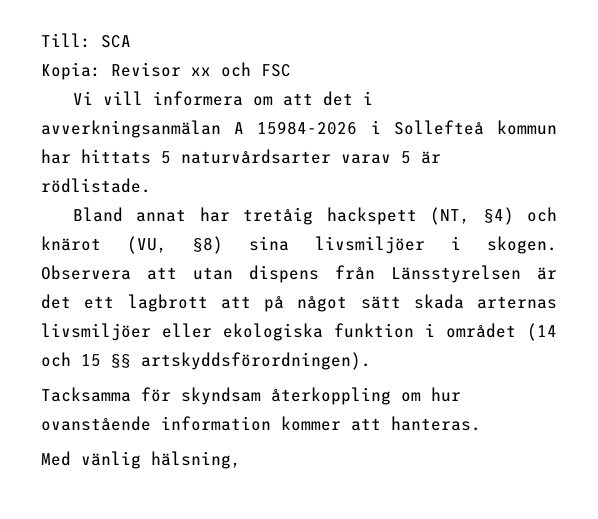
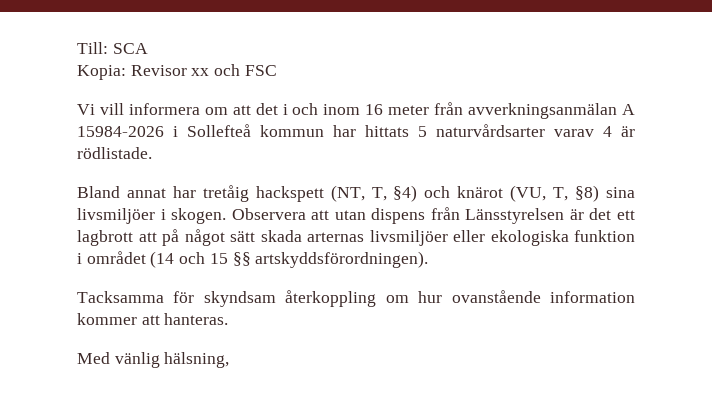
(373, 98) none -> [292,102,464,115] och inom 16 meter från
[401,151,411,164] 5 -> [603,126,612,137] 4
(471, 216) none -> [371,187,387,201] T,
(167, 245) none -> [553,187,569,201] T,

